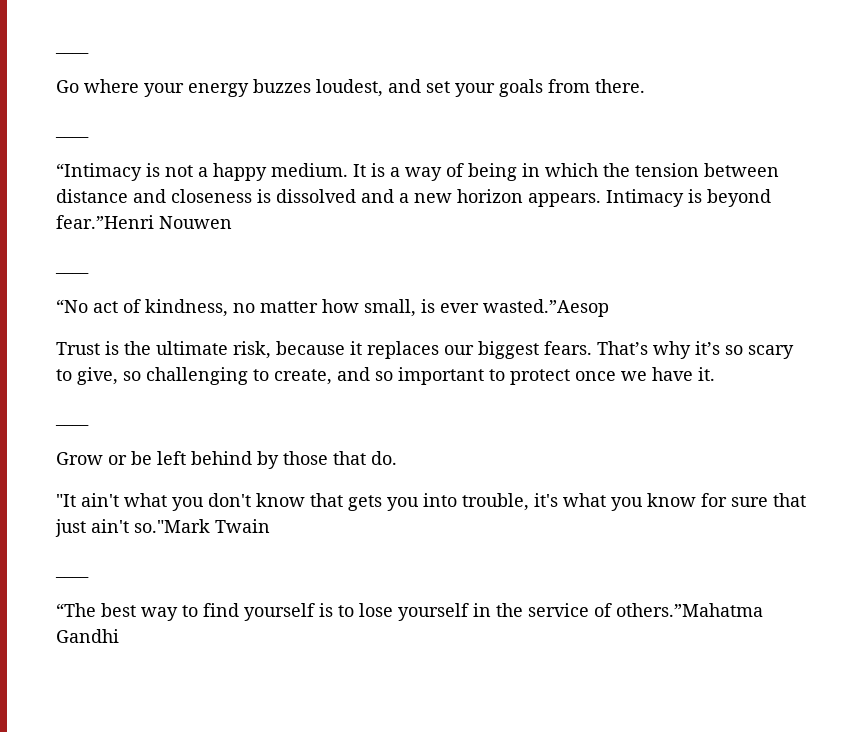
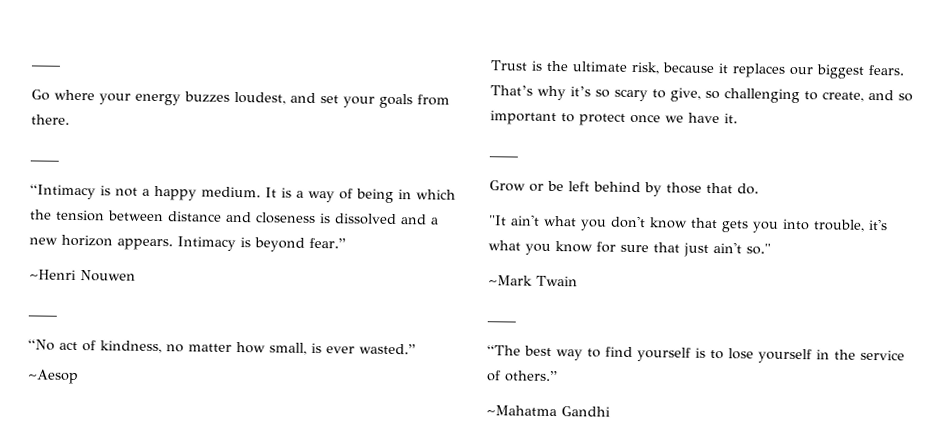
[56,215,154,229] fear.”Henri -> [309,237,346,249] [29,269,76,280] fear.” // ~Henri
[483,299,609,317] wasted.”Aesop -> [359,343,416,355] [27,369,79,385] wasted.” // ~Aesop
[134,519,210,533] so."Mark -> [746,243,771,255] [488,275,533,286] so." // ~Mark
[616,603,763,617] others.”Mahatma -> [505,370,558,383] [486,405,557,417] others.” // ~Mahatma

